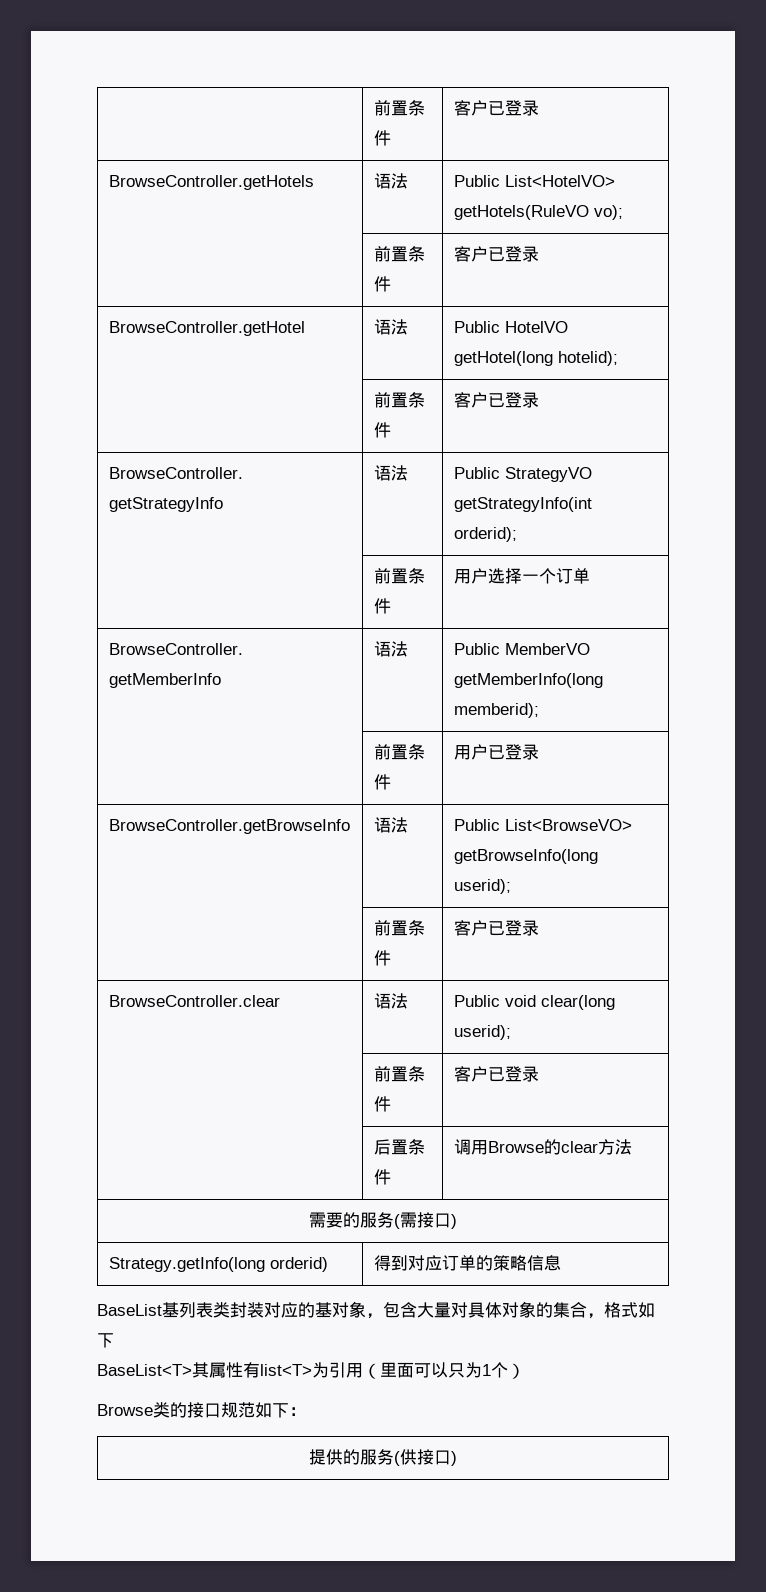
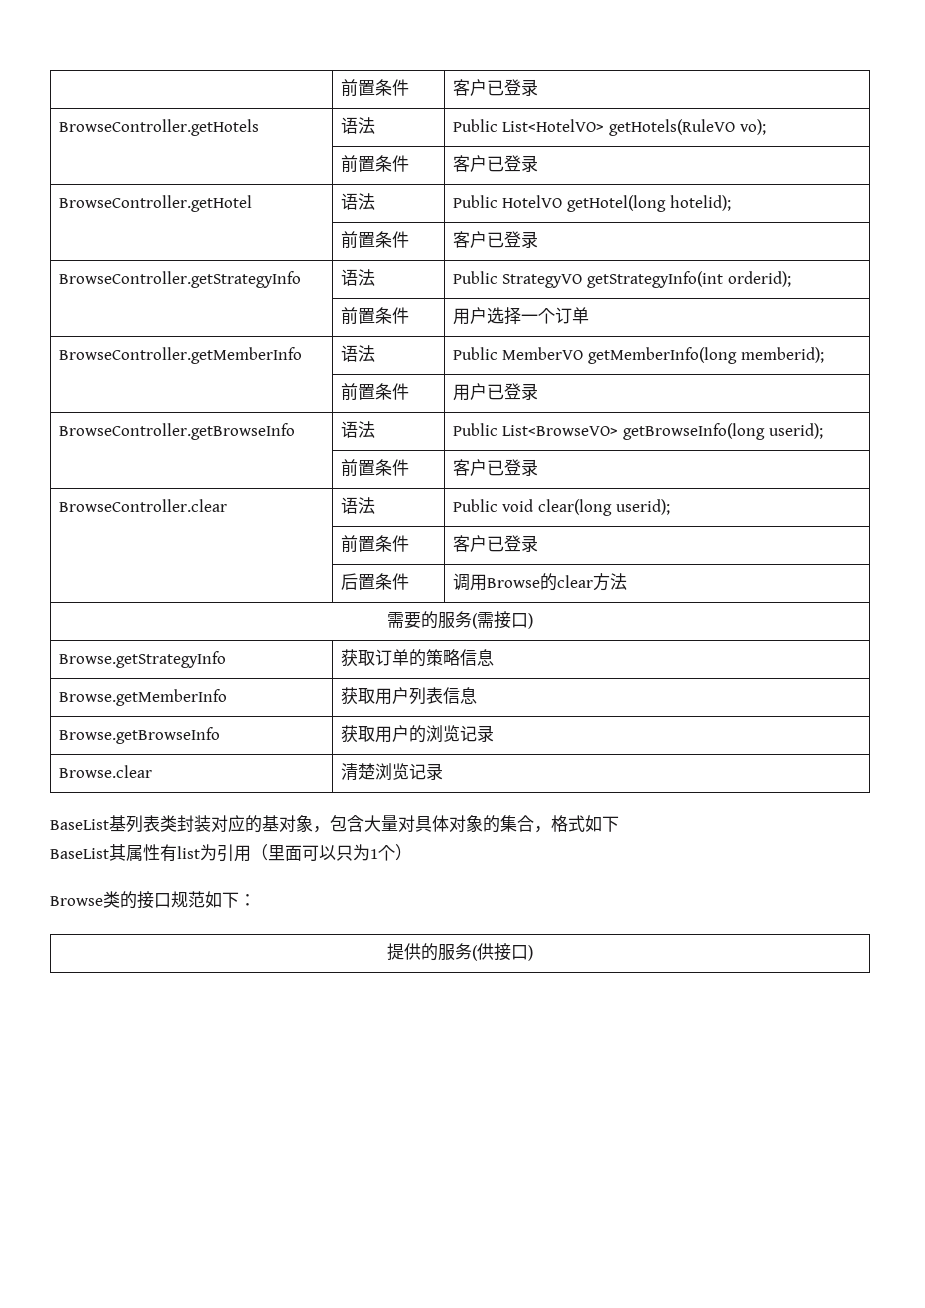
[109,1257,329,1272] [374,1255,443,1271] Strategy.getInfo(long orderid) | 得到对应 -> [58,651,226,668] [340,649,375,667] Browse.getStrategyInfo | 获取
(562, 1263) none -> [58,689,227,706] [340,687,477,705] [58,727,220,744] [340,725,494,743] [58,765,152,778] [340,763,443,781] // Browse.getMemberInfo | 获取用户列表信息 // Browse.getBrowseInfo | 获取用户的浏览记录 // Browse.clear | 清楚浏览记录
[97,1364,192,1376] BaseList<T> -> [50,848,109,859] BaseList
[260,1364,312,1376] list<T> -> [177,846,200,859] list

